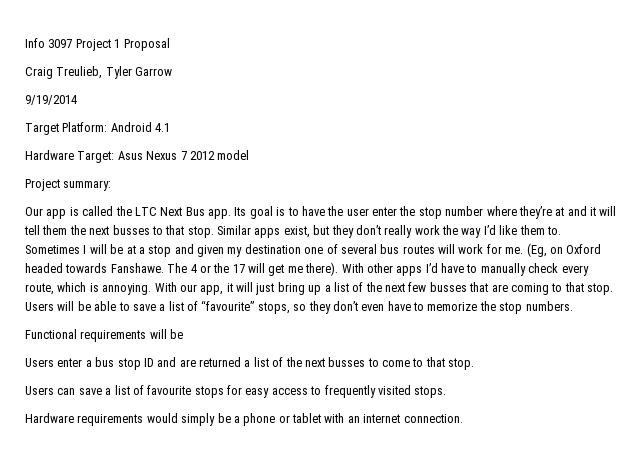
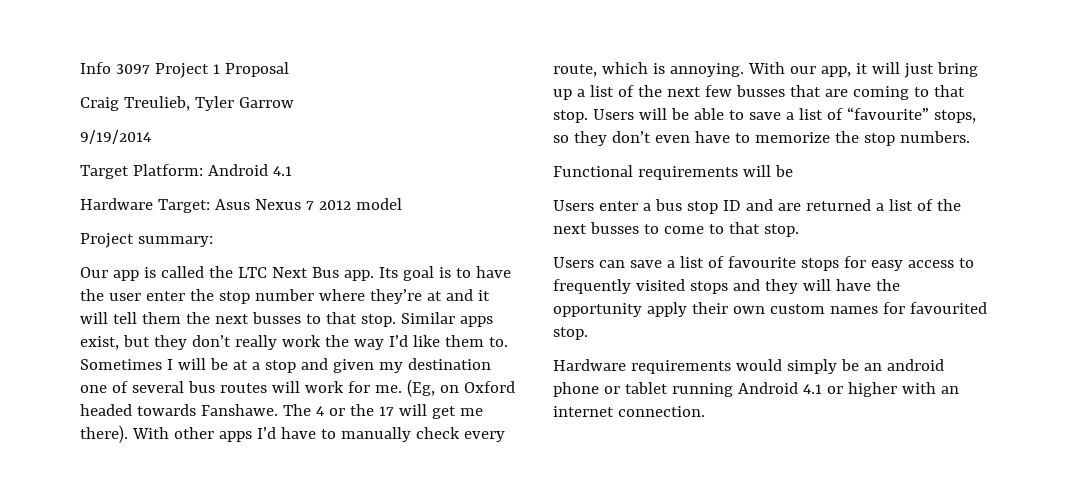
[414,386,447,398] stops. -> [689,279,900,294] [553,302,987,317] [553,327,588,340] stops and they will have the opportunity apply their own custom names for favourited stop.
[233,416,240,423] a -> [863,359,944,371] an android
(321, 418) none -> [671,382,897,397] running Android 4.1 or higher

